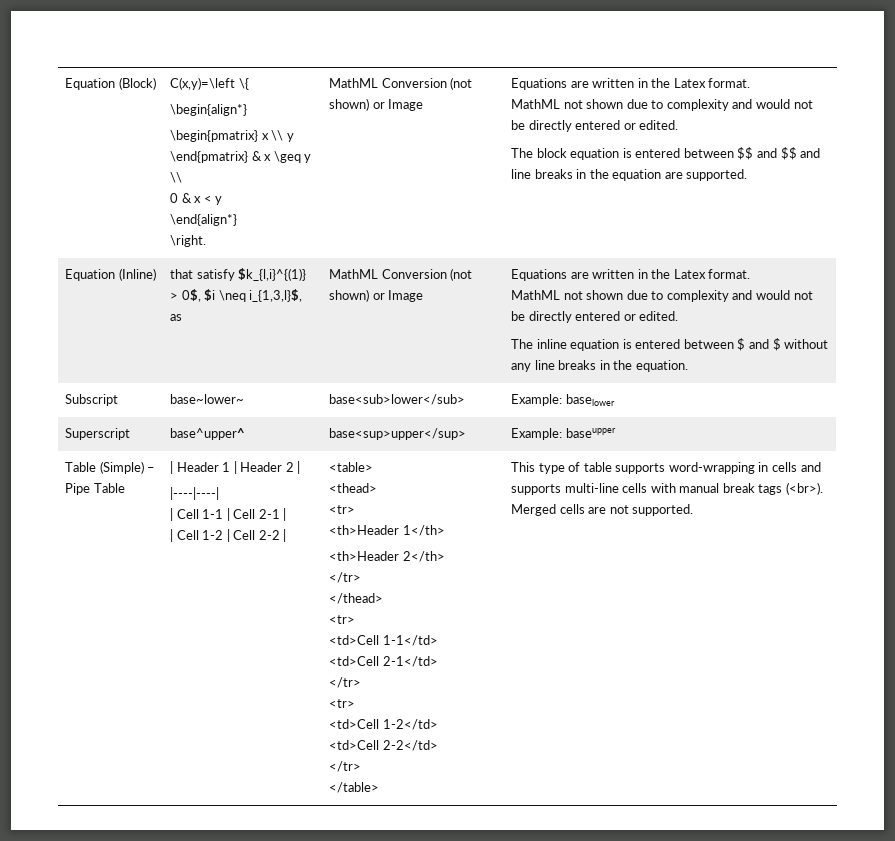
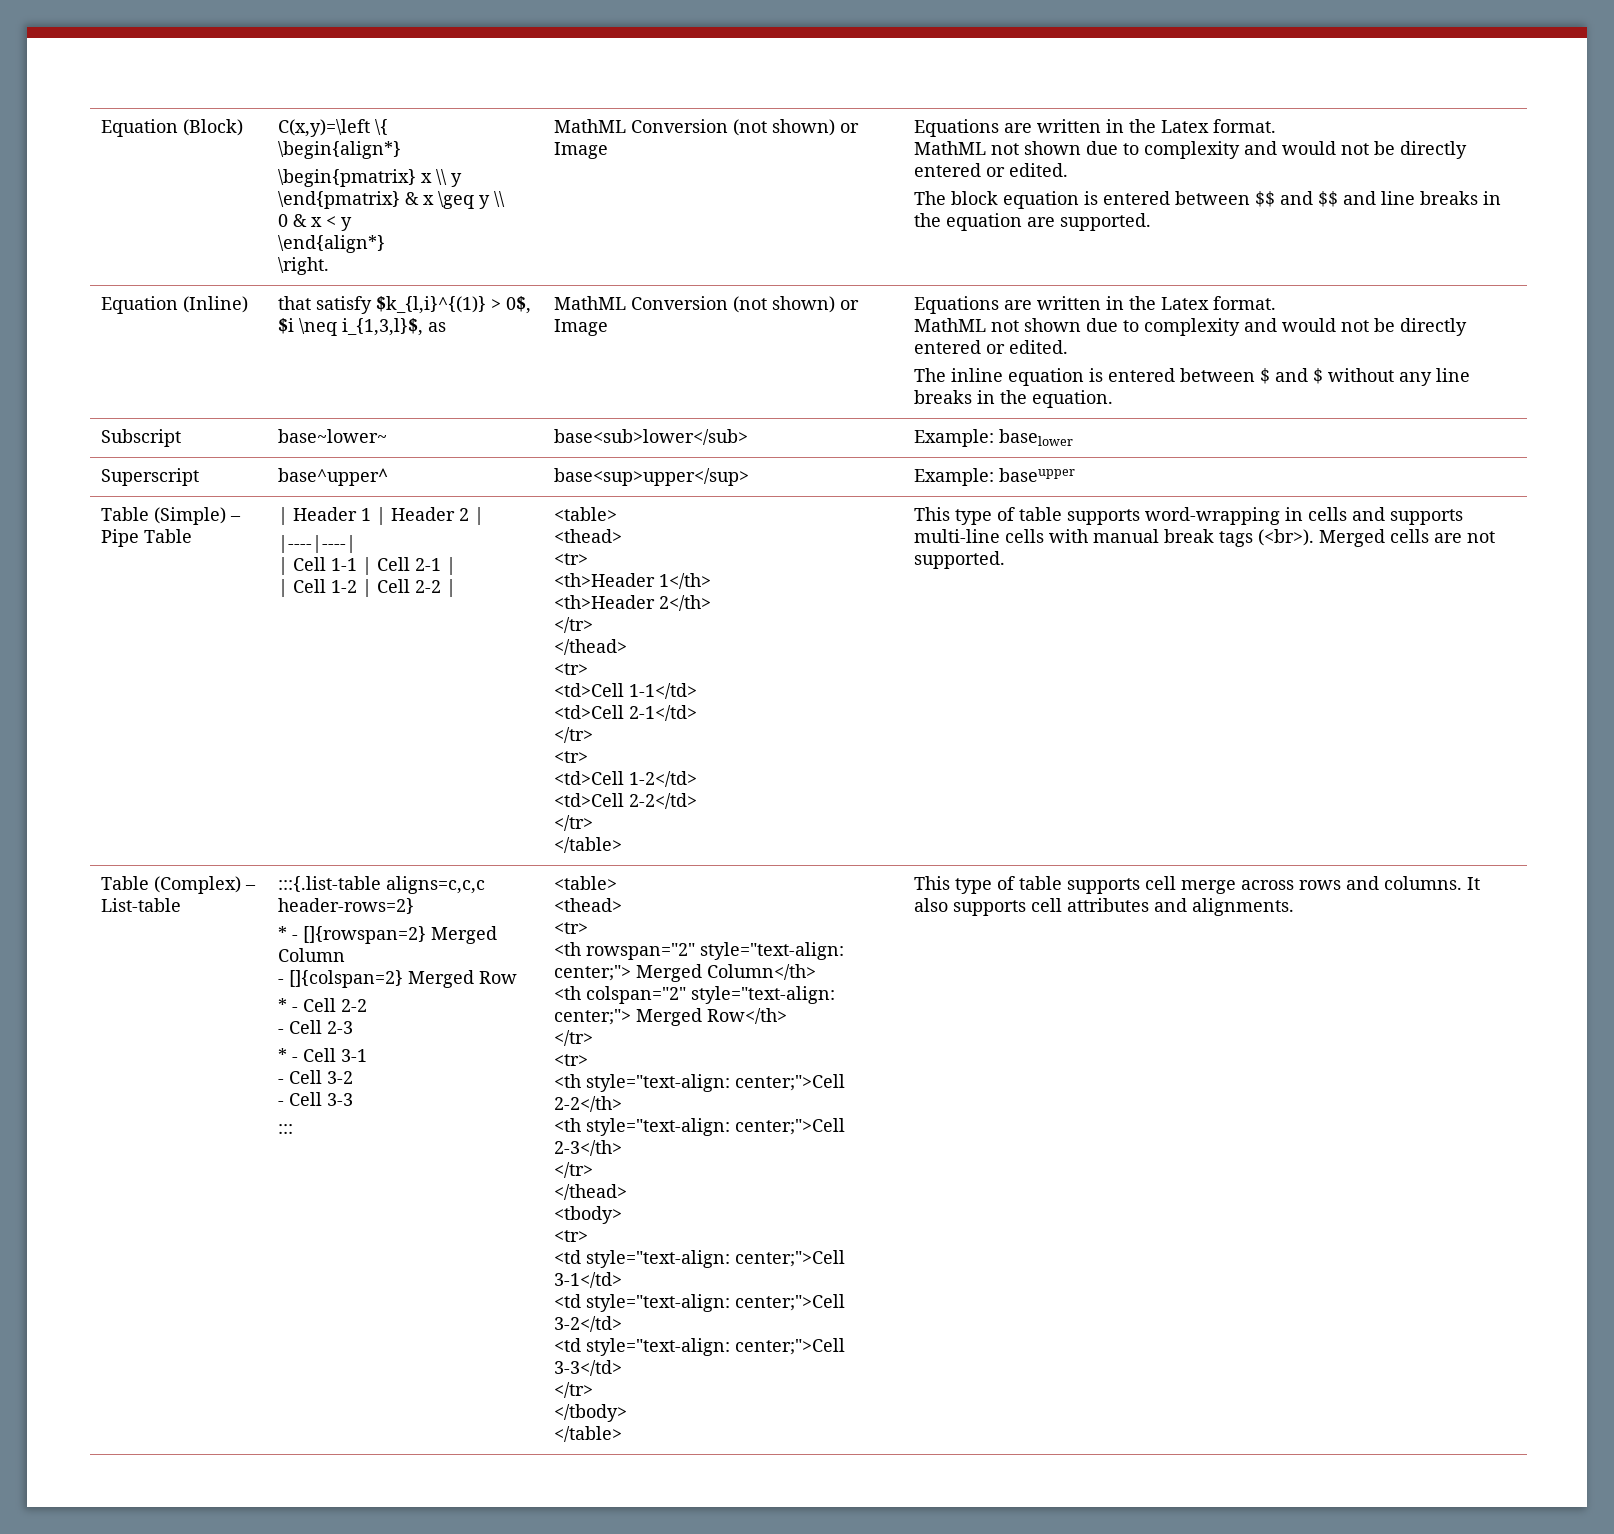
(694, 510) none -> [101,876,257,894] [101,898,182,912] [278,876,486,894] [278,898,415,914] [278,926,498,944] [278,948,346,962] [278,970,518,988] [278,998,368,1012] [278,1020,354,1034] [278,1048,368,1062] [278,1070,354,1084] [278,1092,354,1106] [278,1124,294,1134] [554,876,618,890] [554,898,623,912] [554,922,589,934] [554,942,845,960] [554,964,817,982] [554,986,836,1004] [554,1008,788,1026] [554,1030,594,1046] [554,1054,589,1066] [554,1074,846,1092] [554,1096,623,1112] [554,1118,846,1136] [554,1140,623,1156] [554,1162,594,1178] [554,1184,628,1200] [554,1206,623,1224] [554,1230,589,1242] [554,1250,846,1268] [554,1272,623,1288] [554,1294,846,1312] [554,1316,623,1332] [554,1338,846,1356] [554,1360,623,1376] [554,1382,594,1398] [554,1404,628,1422] [554,1426,623,1442] [914,876,1481,894] [914,898,1295,916] // Table (Complex) – List-table | :::{.list-table aligns=c,c,c header-rows=2} // * - []{rowspan=2} Merged Column // - []{colspan=2} Merged Row // * - Cell 2-2 // - Cell 2-3 // * - Cell 3-1 // - Cell 3-2 // - Cell 3-3 // ::: | <table> // <thead> // <tr> // <th rowspan="2" style="text-align: center;"> Merged Column</th> // <th colspan="2" style="text-align: center;"> Merged Row</th> // </tr> // <tr> // <th style="text-align: center;">Cell 2-2</th> // <th style="text-align: center;">Cell 2-3</th> // </tr> // </thead> // <tbody> // <tr> // <td style="text-align: center;">Cell 3-1</td> // <td style="text-align: center;">Cell 3-2</td> // <td style="text-align: center;">Cell 3-3</td> // </tr> // </tbody> // </table> | This type of table supports cell merge across rows and columns. It also supports cell attributes and alignments.

